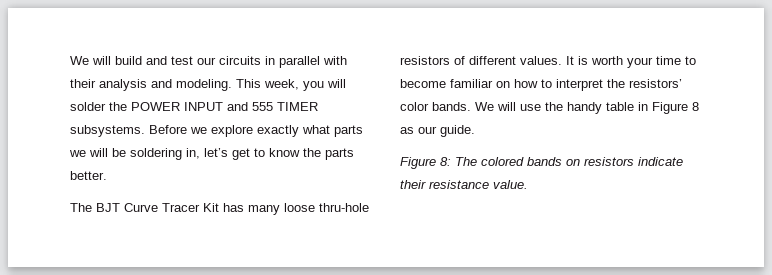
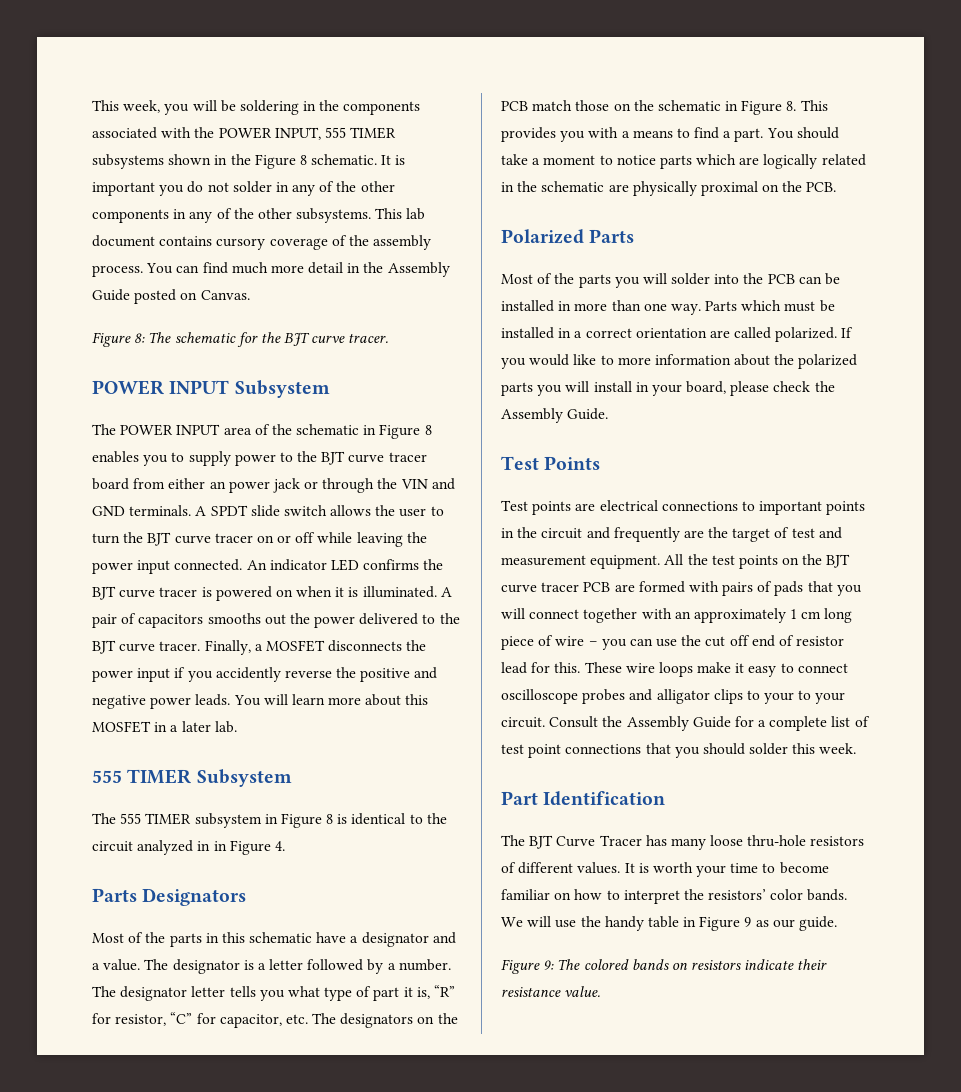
[70,56,347,68] [70,79,346,91] [70,102,318,111] [70,125,363,137] [69,148,354,160] [70,171,107,180] We will build and test our circuits in parallel with their analysis and modeling. This week, you will solder the POWER INPUT and 555 TIMER subsystems. Before we explore exactly what parts we will be soldering in, let’s get to know the parts better. -> [92,100,421,115] [92,127,397,140] [92,154,406,169] [92,181,395,196] [92,208,426,223] [92,235,432,250] [92,262,450,277] [92,289,250,304] [92,332,389,347] [92,380,330,398] [92,424,432,439] [92,451,427,466] [92,478,455,493] [92,505,444,517] [92,532,427,547] [92,559,444,574] [92,586,452,601] [92,613,460,628] [92,640,427,655] [92,667,438,682] [92,694,429,709] [92,721,237,733] [92,769,292,787] [92,813,447,828] [92,840,285,855] [92,888,247,906] [92,932,456,947] [92,959,451,974] [92,985,456,1001] [92,1012,458,1028] [501,100,828,115] [501,127,839,142] [501,154,866,169] [501,181,837,196] [501,229,635,244] [501,273,841,288] [501,300,835,315] [501,327,854,342] [501,354,858,369] [501,381,835,396] [501,408,609,423] [501,456,601,470] [501,500,866,515] [501,527,842,542] [501,554,851,569] [501,581,862,596] [501,608,853,623] [501,635,845,650] [501,662,848,677] [501,689,846,704] [501,716,870,731] [501,743,857,758] [501,791,666,806] This week, you will be soldering in the components associated with the POWER INPUT, 555 TIMER subsystems shown in the Figure 8 schematic. It is important you do not solder in any of the other components in any of the other subsystems. This lab document contains cursory coverage of the assembly process. You can find much more detail in the Assembly Guide posted on Canvas. // Figure 8: The schematic for the BJT curve tracer. // POWER INPUT Subsystem // The POWER INPUT area of the schematic in Figure 8 enables you to supply power to the BJT curve tracer board from either an power jack or through the VIN and GND terminals. A SPDT slide switch allows the user to turn the BJT curve tracer on or off while leaving the power input connected. An indicator LED confirms the BJT curve tracer is powered on when it is illuminated. A pair of capacitors smooths out the power delivered to the BJT curve tracer. Finally, a MOSFET disconnects the power input if you accidently reverse the positive and negative power leads. You will learn more about this MOSFET in a later lab. // 555 TIMER Subsystem // The 555 TIMER subsystem in Figure 8 is identical to the circuit analyzed in in Figure 4. // Parts Designators // Most of the parts in this schematic have a designator and a value. The designator is a letter followed by a number. The designator letter tells you what type of part it is, “R” for resistor, “C” for capacitor, etc. The designators on the PCB match those on the schematic in Figure 8. This provides you with a means to find a part. You should take a moment to notice parts which are logically related in the schematic are physically proximal on the PCB. // Polarized Parts // Most of the parts you will solder into the PCB can be installed in more than one way. Parts which must be installed in a correct orientation are called polarized. If you would like to more information about the polarized parts you will install in your board, please check the Assembly Guide. // Test Points // Test points are electrical connections to important points in the circuit and frequently are the target of test and measurement equipment. All the test points on the BJT curve tracer PCB are formed with pairs of pads that you will connect together with an approximately 1 cm long piece of wire – you can use the cut off end of resistor lead for this. These wire loops make it easy to connect oscilloscope probes and alligator clips to your to your circuit. Consult the Assembly Guide for a complete list of test point connections that you should solder this week. // Part Identification
[203,203,219,212] Kit -> (642, 840) none
[692,102,699,111] 8 -> [744,917,752,927] 9
[440,157,451,166] 8: -> [543,960,555,970] 9:

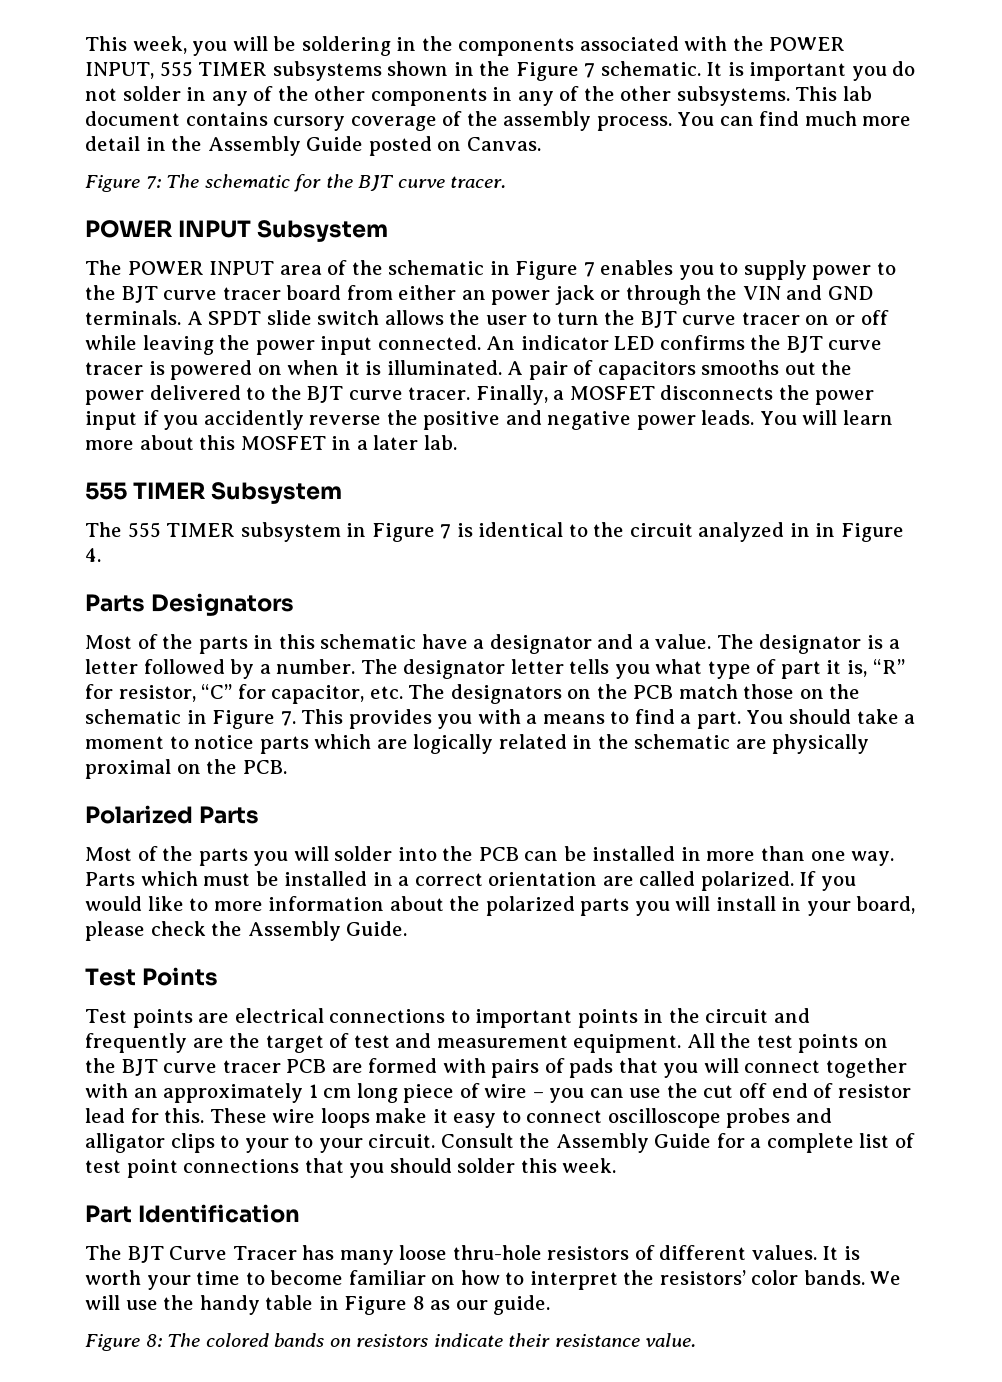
[299,155,307,165] 8 -> [584,63,596,78] 7
[134,333,146,343] 8: -> [145,176,161,189] 7:
[424,425,432,435] 8 -> [583,262,595,277] 7
[326,814,334,824] 8 -> [440,524,452,539] 7
[786,101,797,111] 8. -> [280,711,296,726] 7.
[744,917,752,927] 9 -> [412,1296,425,1310] 8
[543,960,555,970] 9: -> [145,1334,162,1347] 8:

